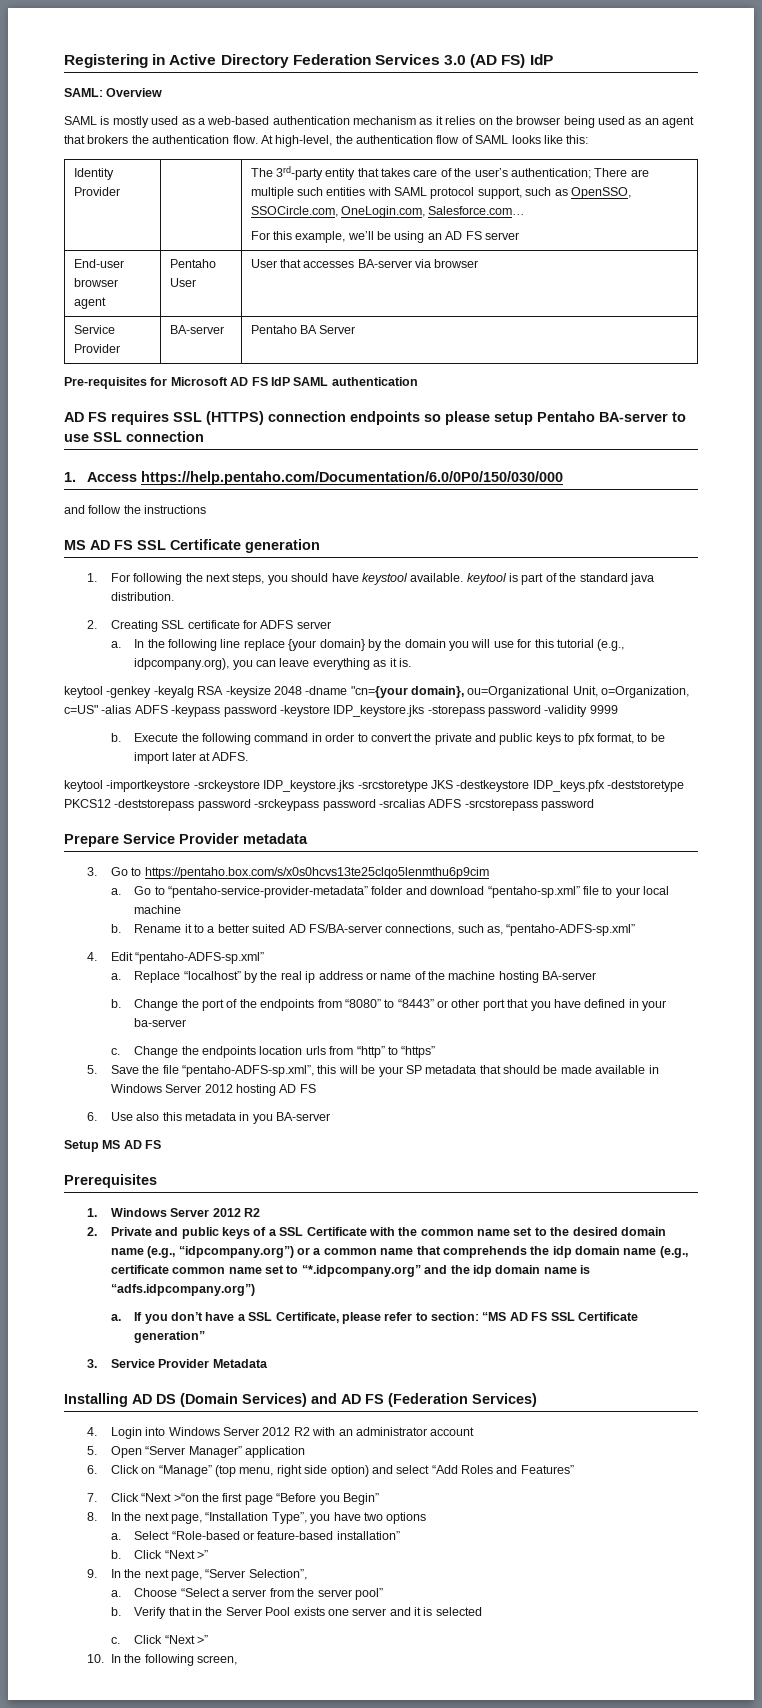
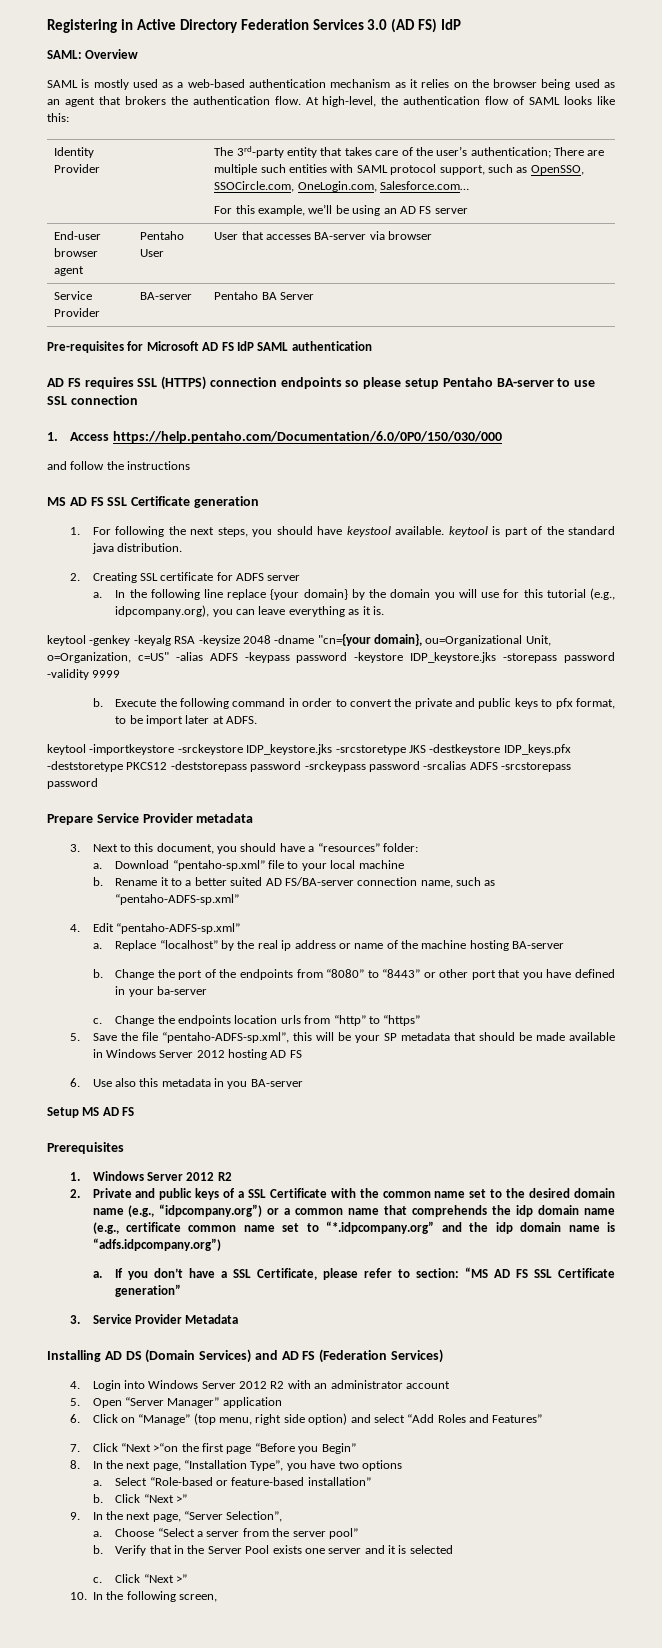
[110,867,489,879] [110,886,485,898] Go to https://pentaho.box.com/s/x0s0hcvs13te25clqo5lenmthu6p9cim // a. Go to “pentaho-service-provider-metadata” folder and download -> [92,843,418,854] [92,860,170,869] Next to this document, you should have a “resources” folder: // a. Download
[385,924,504,935] connections, such as, -> [357,877,496,888] connection name, such as

